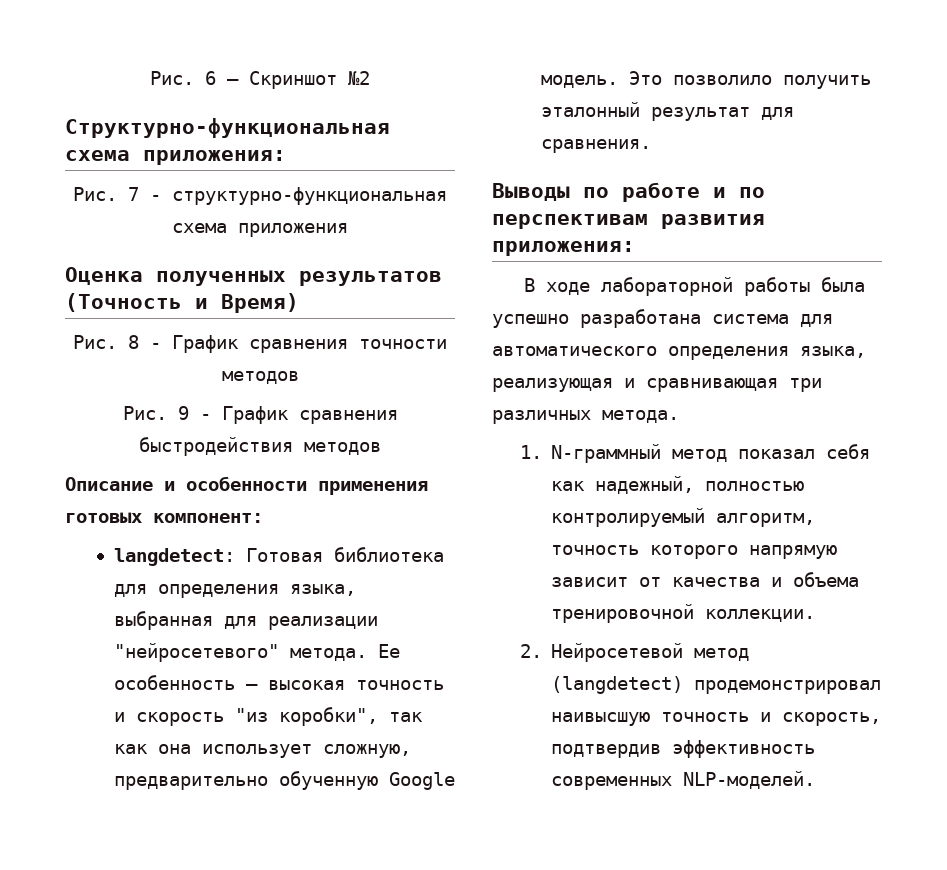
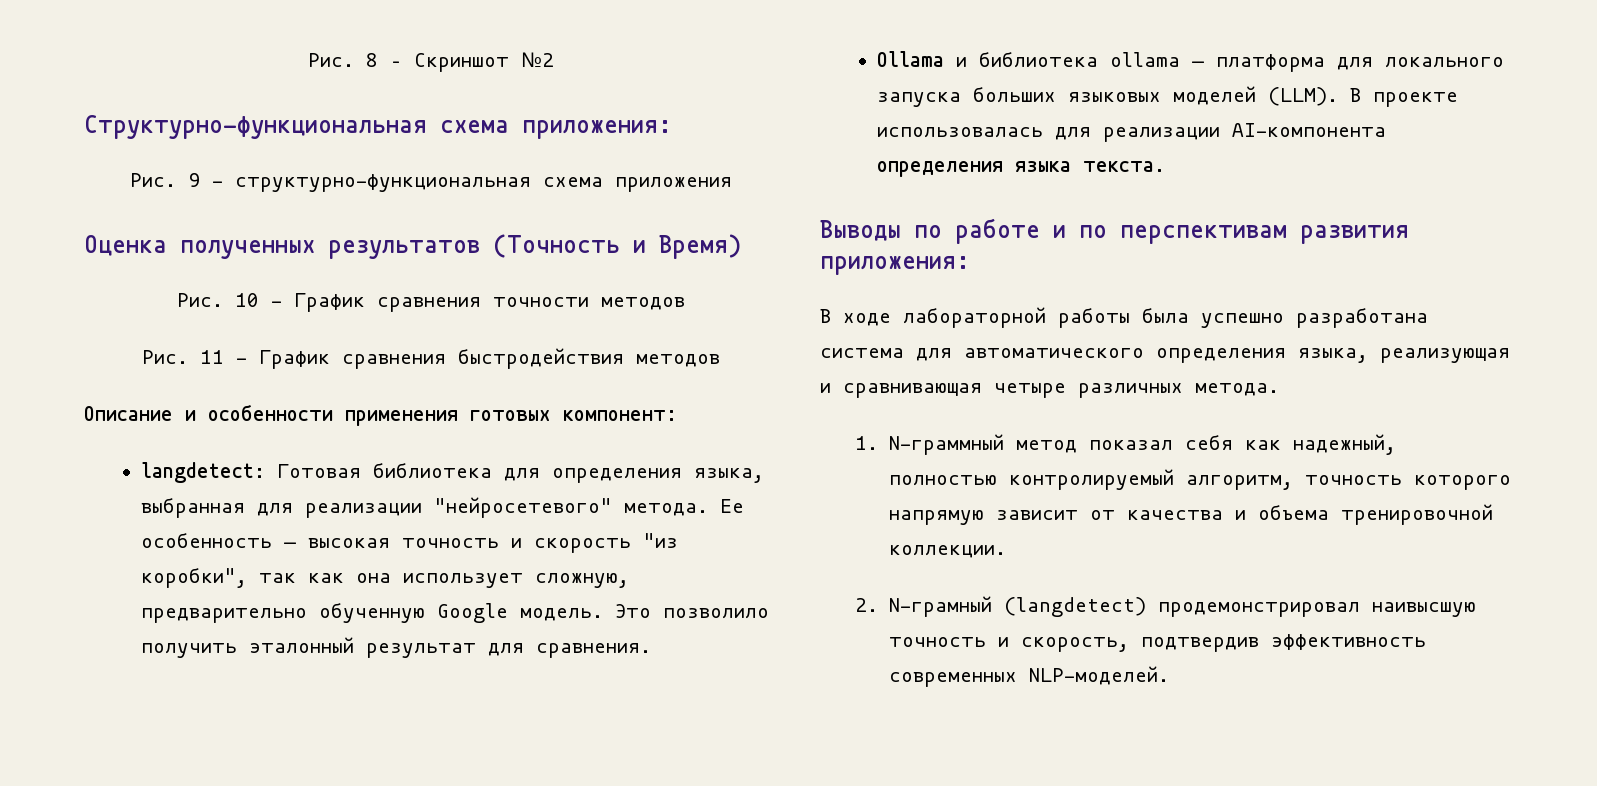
[150,71,216,85] Рис. 6 -> [307,53,378,67] Рис. 8
[128,187,139,201] 7 -> [187,173,200,187] 9
[128,335,139,349] 8 -> [234,293,259,307] 10
[177,406,189,420] 9 -> [199,350,224,364] 11
(651, 146) none -> [877,51,1505,72] [877,86,1459,107] [877,123,1387,142] [877,161,1166,177] // Ollama и библиотека ollama — платформа для локального запуска больших языковых моделей (LLM). В проекте использовалась для реализации AI-компонента определения языка текста.
[789,378,822,392] три -> [994,383,1066,398] четыре
[551,643,750,662] Нейросетевой метод -> [889,596,993,617] N-грамный

